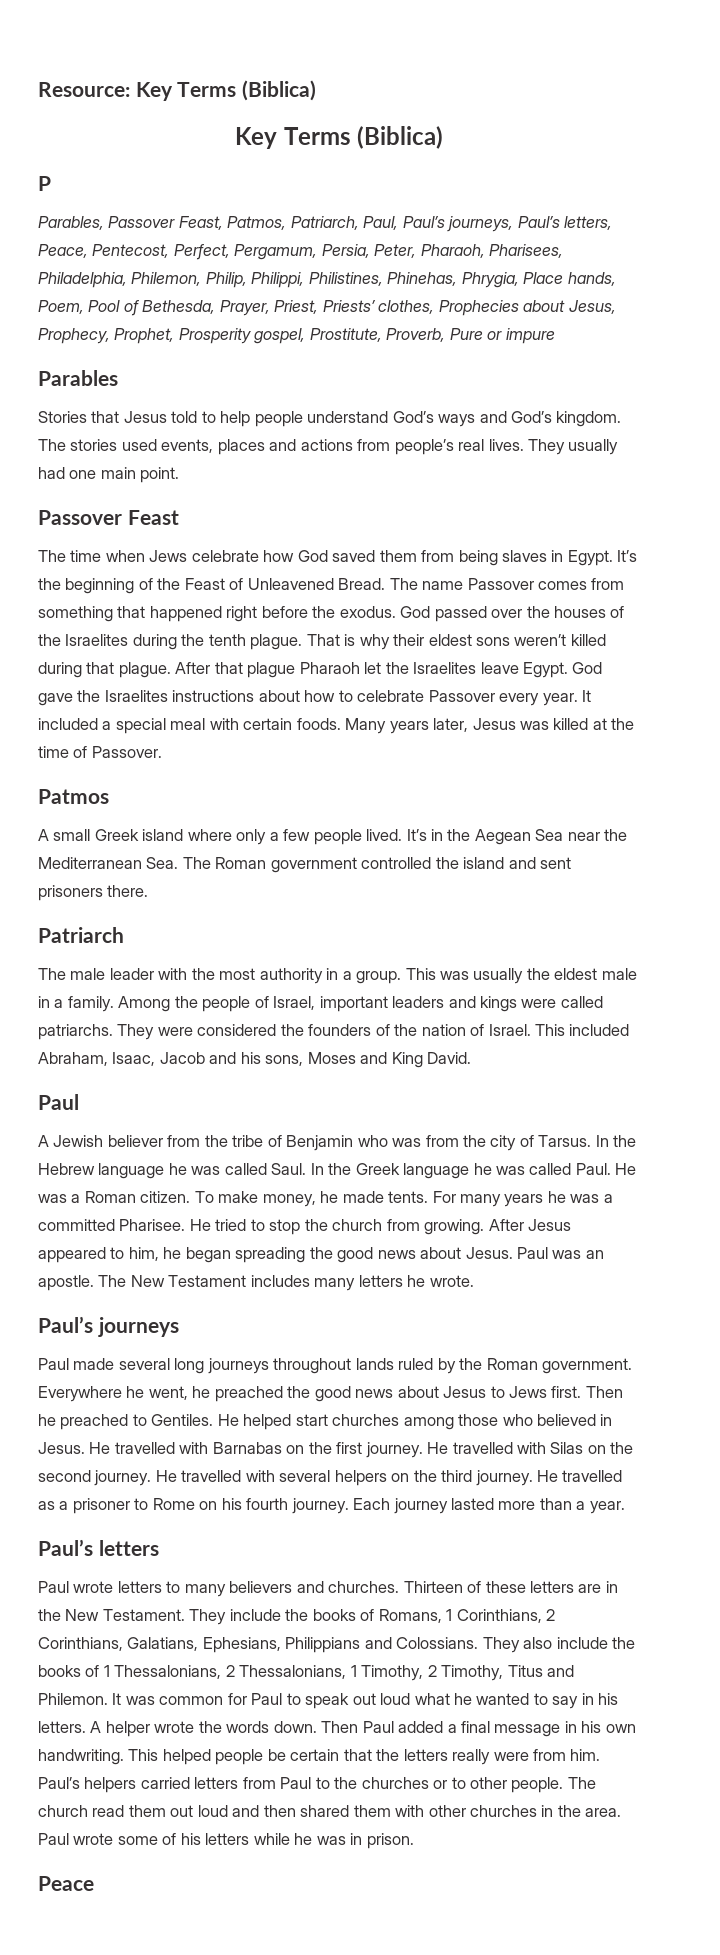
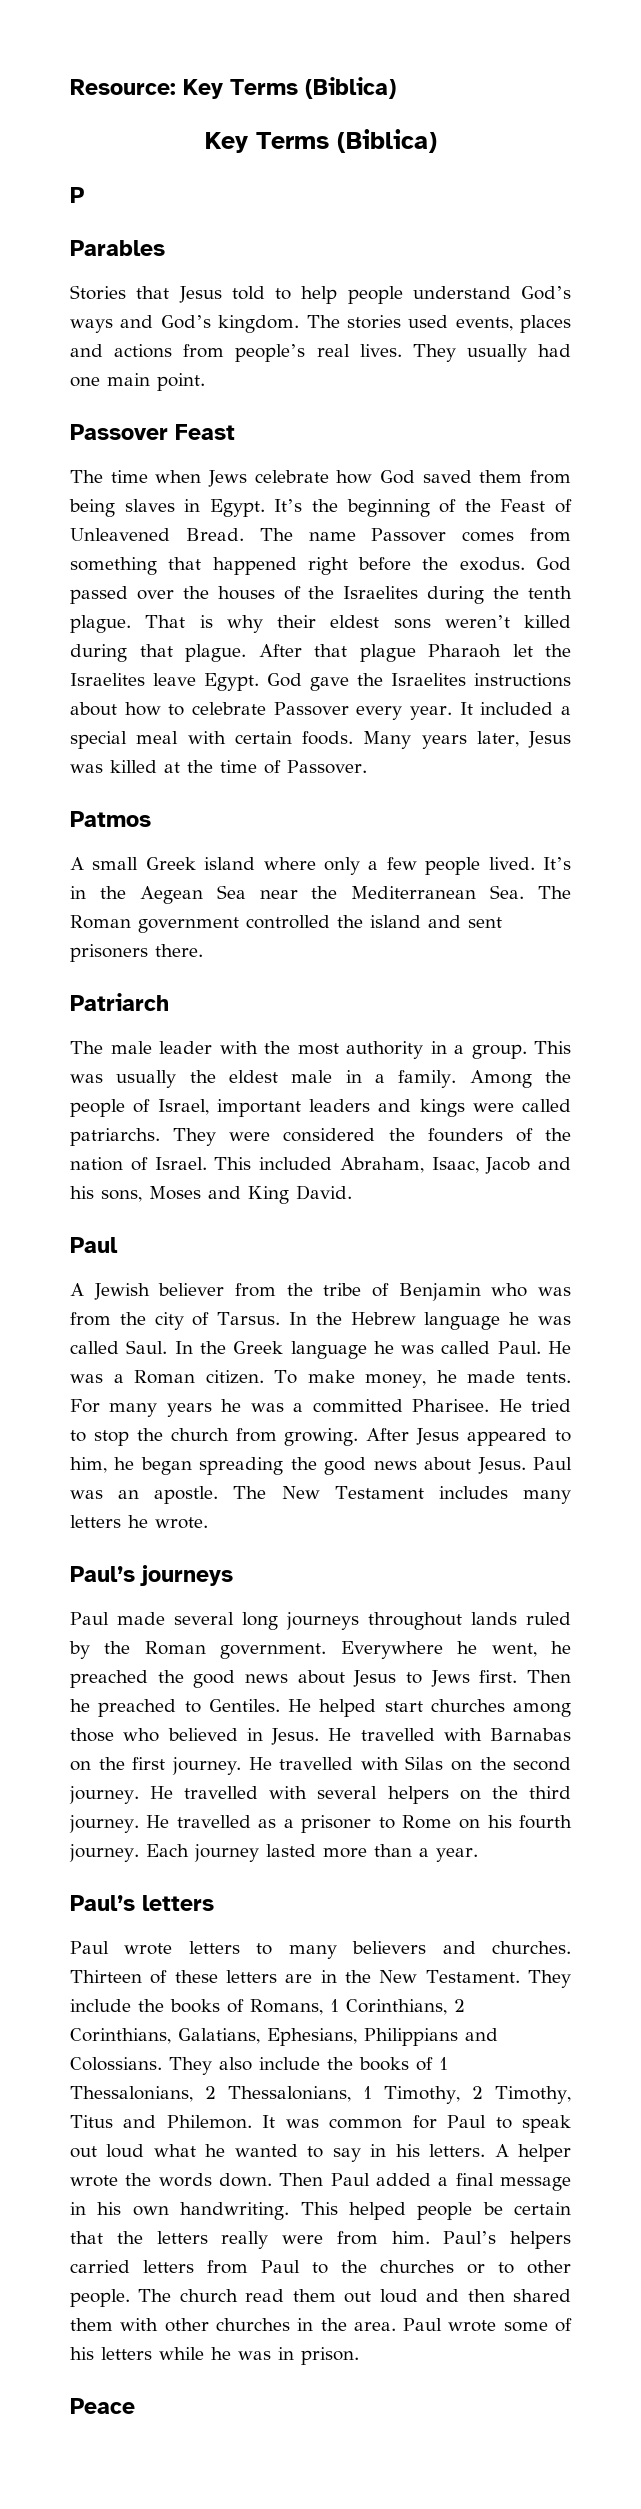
[38,216,613,232] [38,244,564,260] [38,272,616,288] [38,300,616,316] [38,328,555,344] // Parables, Passover Feast, Patmos, Patriarch, Paul, Paul’s journeys, Paul’s letters, Peace, Pentecost, Perfect, Pergamum, Persia, Peter, Pharaoh, Pharisees, Philadelphia, Philemon, Philip, Philippi, Philistines, Phinehas, Phrygia, Place hands, Poem, Pool of Bethesda, Prayer, Priest, Priests’ clothes, Prophecies about Jesus, Prophecy, Prophet, Prosperity gospel, Prostitute, Proverb, Pure or impure -> (84, 195) none

